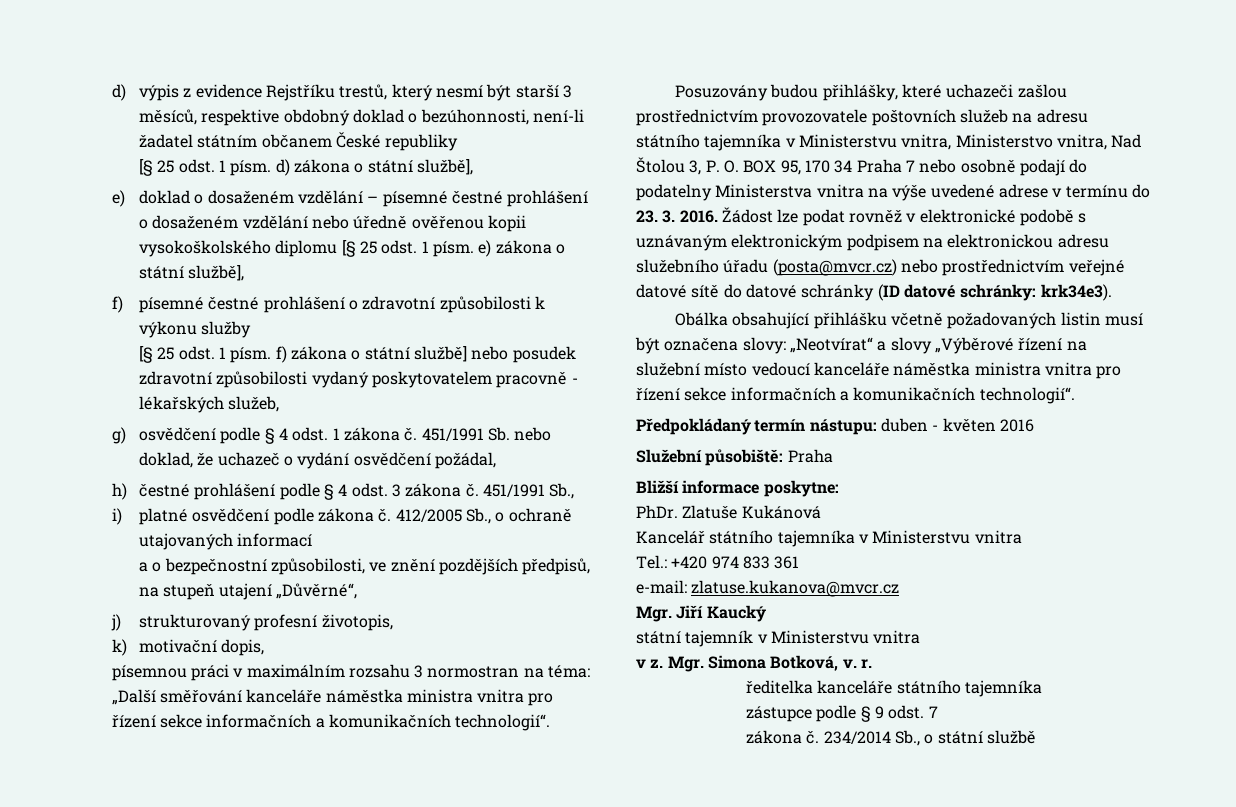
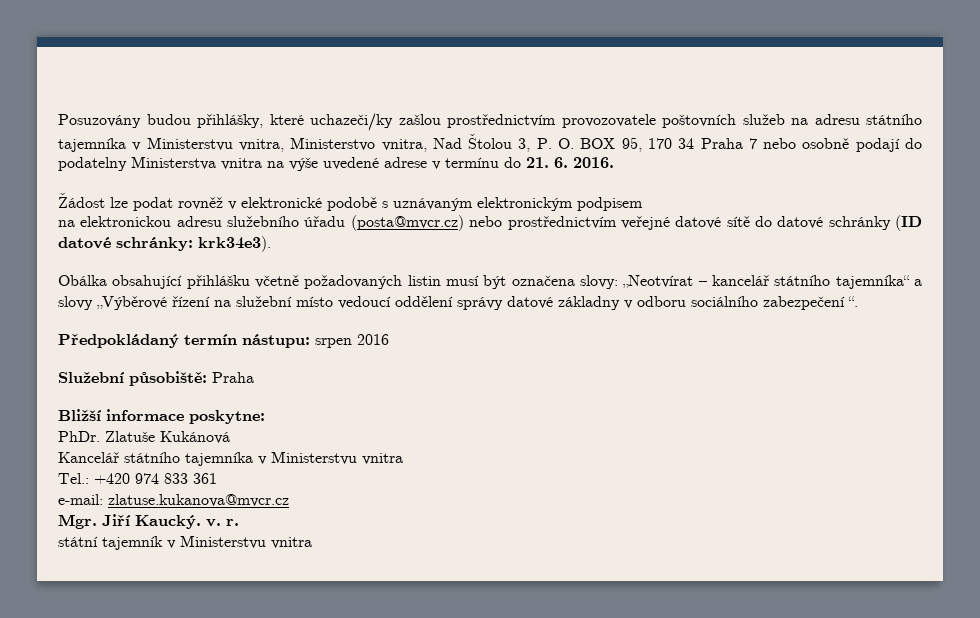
[111,84,572,101] [139,109,584,126] [139,132,459,151] [139,159,473,176] [111,190,589,207] [139,215,526,232] [139,240,565,257] [139,265,245,281] [111,296,545,313] [139,321,252,338] [139,346,576,363] [139,371,578,388] [139,396,280,413] [111,427,552,444] [139,452,496,469] [111,483,575,500] [111,508,572,525] [139,533,313,550] [139,558,591,575] [139,583,358,600] [110,614,393,631] [111,639,265,656] [111,664,591,681] [111,689,554,706] [111,714,551,731] d) výpis z evidence Rejstříku trestů, který nesmí být starší 3 měsíců, respektive obdobný doklad o bezúhonnosti, není-li žadatel státním občanem České republiky // [§ 25 odst. 1 písm. d) zákona o státní službě], // e) doklad o dosaženém vzdělání – písemné čestné prohlášení o dosaženém vzdělání nebo úředně ověřenou kopii vysokoškolského diplomu [§ 25 odst. 1 písm. e) zákona o státní službě], // f) písemné čestné prohlášení o zdravotní způsobilosti k výkonu služby // [§ 25 odst. 1 písm. f) zákona o státní službě] nebo posudek zdravotní způsobilosti vydaný poskytovatelem pracovně - lékařských služeb, // g) osvědčení podle § 4 odst. 1 zákona č. 451/1991 Sb. nebo doklad, že uchazeč o vydání osvědčení požádal, // h) čestné prohlášení podle § 4 odst. 3 zákona č. 451/1991 Sb., // i) platné osvědčení podle zákona č. 412/2005 Sb., o ochraně utajovaných informací // a o bezpečnostní způsobilosti, ve znění pozdějších předpisů, na stupeň utajení „Důvěrné“, // j) strukturovaný profesní životopis, // k) motivační dopis, // písemnou práci v maximálním rozsahu 3 normostran na téma: „Další směřování kanceláře náměstka ministra vnitra pro řízení sekce informačních a komunikačních technologií“. // -> (58, 121) none
[946,84,1014,98] uchazeči -> [310,113,393,131] uchazeči/ky
[636,210,676,223] 23. 3. -> [526,157,568,168] 21. 6.
(718, 216) none -> (614, 162) //
(919, 242) none -> (643, 204) //
[789,337,873,353] „Neotvírat“ -> [623,275,910,289] „Neotvírat – kancelář státního tajemníka“
[813,362,1122,379] [636,387,1075,404] kanceláře náměstka ministra vnitra pro řízení sekce informačních a komunikačních technologií“. -> [395,296,858,310] oddělení správy datové základny v odboru sociálního zabezpečení “.
[880,418,996,432] duben - květen -> [315,338,352,348] srpen
[706,605,766,622] Kaucký -> [135,515,239,529] Kaucký. v. r.
[636,655,872,672] [746,680,1043,697] [746,705,938,722] [746,730,1037,746] // v z. Mgr. Simona Botková, v. r. // ředitelka kanceláře státního tajemníka // zástupce podle § 9 odst. 7 // zákona č. 234/2014 Sb., o státní službě -> (312, 543) none

